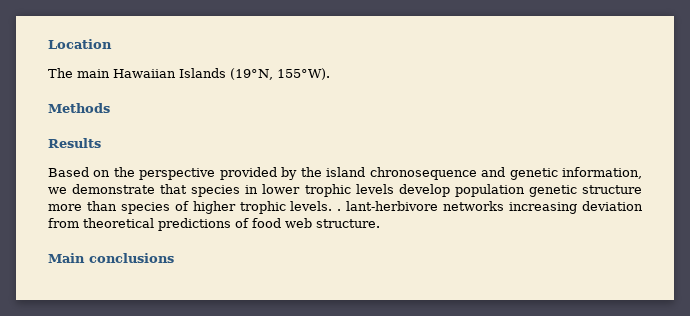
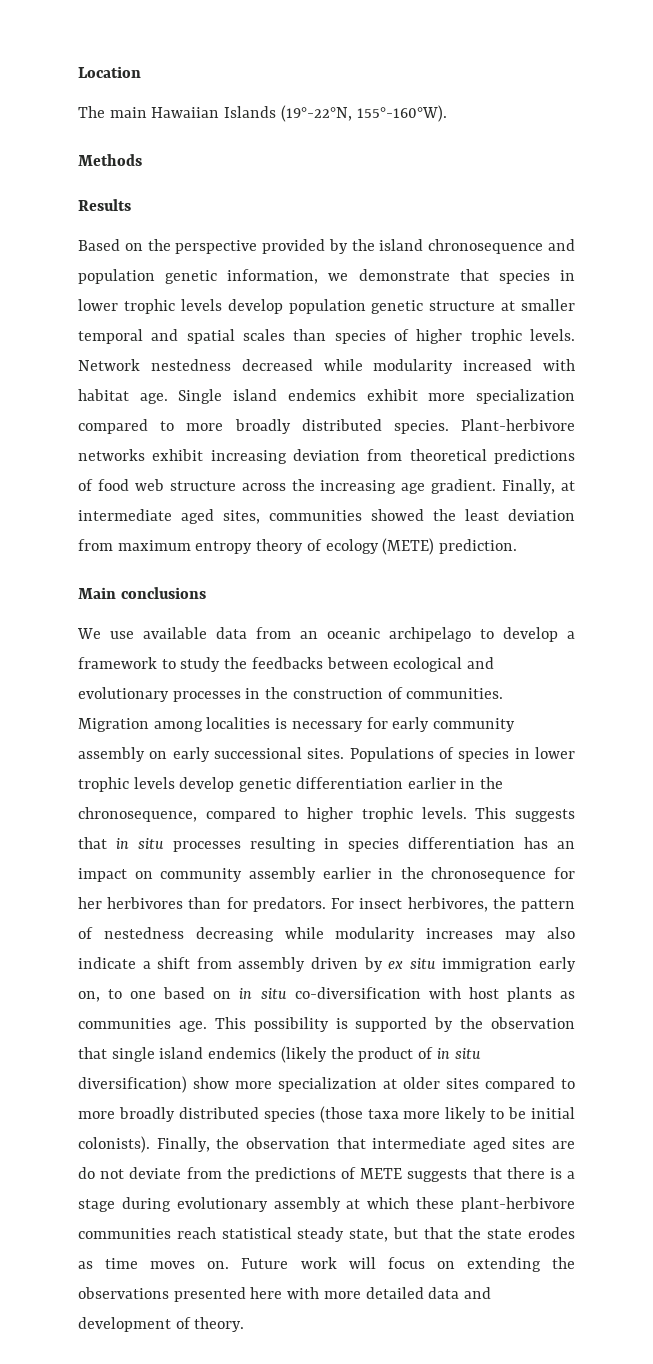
[230,68,330,80] (19°N, 155°W). -> [280,105,447,122] (19°-22°N, 155°-160°W).
(506, 172) none -> [78,269,155,284] population
[48,204,82,211] more -> [501,299,575,311] [78,329,285,344] at smaller temporal and spatial scales
[337,201,505,211] . lant-herbivore networks -> [78,359,575,374] [78,389,575,404] [78,419,575,434] [78,449,204,461] Network nestedness decreased while modularity increased with habitat age. Single island endemics exhibit more specialization compared to more broadly distributed species. Plant-herbivore networks exhibit
[316,219,380,228] [48,253,174,263] structure. // Main conclusions -> [169,479,575,494] [78,509,575,524] [78,538,518,555] [78,587,206,599] [77,627,575,642] [78,657,495,672] [78,687,504,702] [78,717,516,732] [78,747,575,762] [78,777,504,792] [78,807,575,822] [78,837,575,852] [78,867,575,882] [78,897,575,912] [78,927,575,942] [78,957,577,972] [78,987,575,1002] [78,1017,575,1032] [78,1046,481,1063] [78,1076,575,1093] [78,1106,575,1123] [78,1136,575,1153] [78,1167,576,1182] [78,1197,575,1212] [78,1227,575,1242] [78,1257,576,1272] [78,1287,492,1302] [78,1317,245,1332] structure across the increasing age gradient. Finally, at intermediate aged sites, communities showed the least deviation from maximum entropy theory of ecology (METE) prediction. // Main conclusions // We use available data from an oceanic archipelago to develop a framework to study the feedbacks between ecological and evolutionary processes in the construction of communities. Migration among localities is necessary for early community assembly on early successional sites. Populations of species in lower trophic levels develop genetic differentiation earlier in the chronosequence, compared to higher trophic levels. This suggests that in situ processes resulting in species differentiation has an impact on community assembly earlier in the chronosequence for her herbivores than for predators. For insect herbivores, the pattern of nestedness decreasing while modularity increases may also indicate a shift from assembly driven by ex situ immigration early on, to one based on in situ co-diversification with host plants as communities age. This possibility is supported by the observation that single island endemics (likely the product of in situ diversification) show more specialization at older sites compared to more broadly distributed species (those taxa more likely to be initial colonists). Finally, the observation that intermediate aged sites are do not deviate from the predictions of METE suggests that there is a stage during evolutionary assembly at which these plant-herbivore communities reach statistical steady state, but that the state erodes as time moves on. Future work will focus on extending the observations presented here with more detailed data and development of theory.

